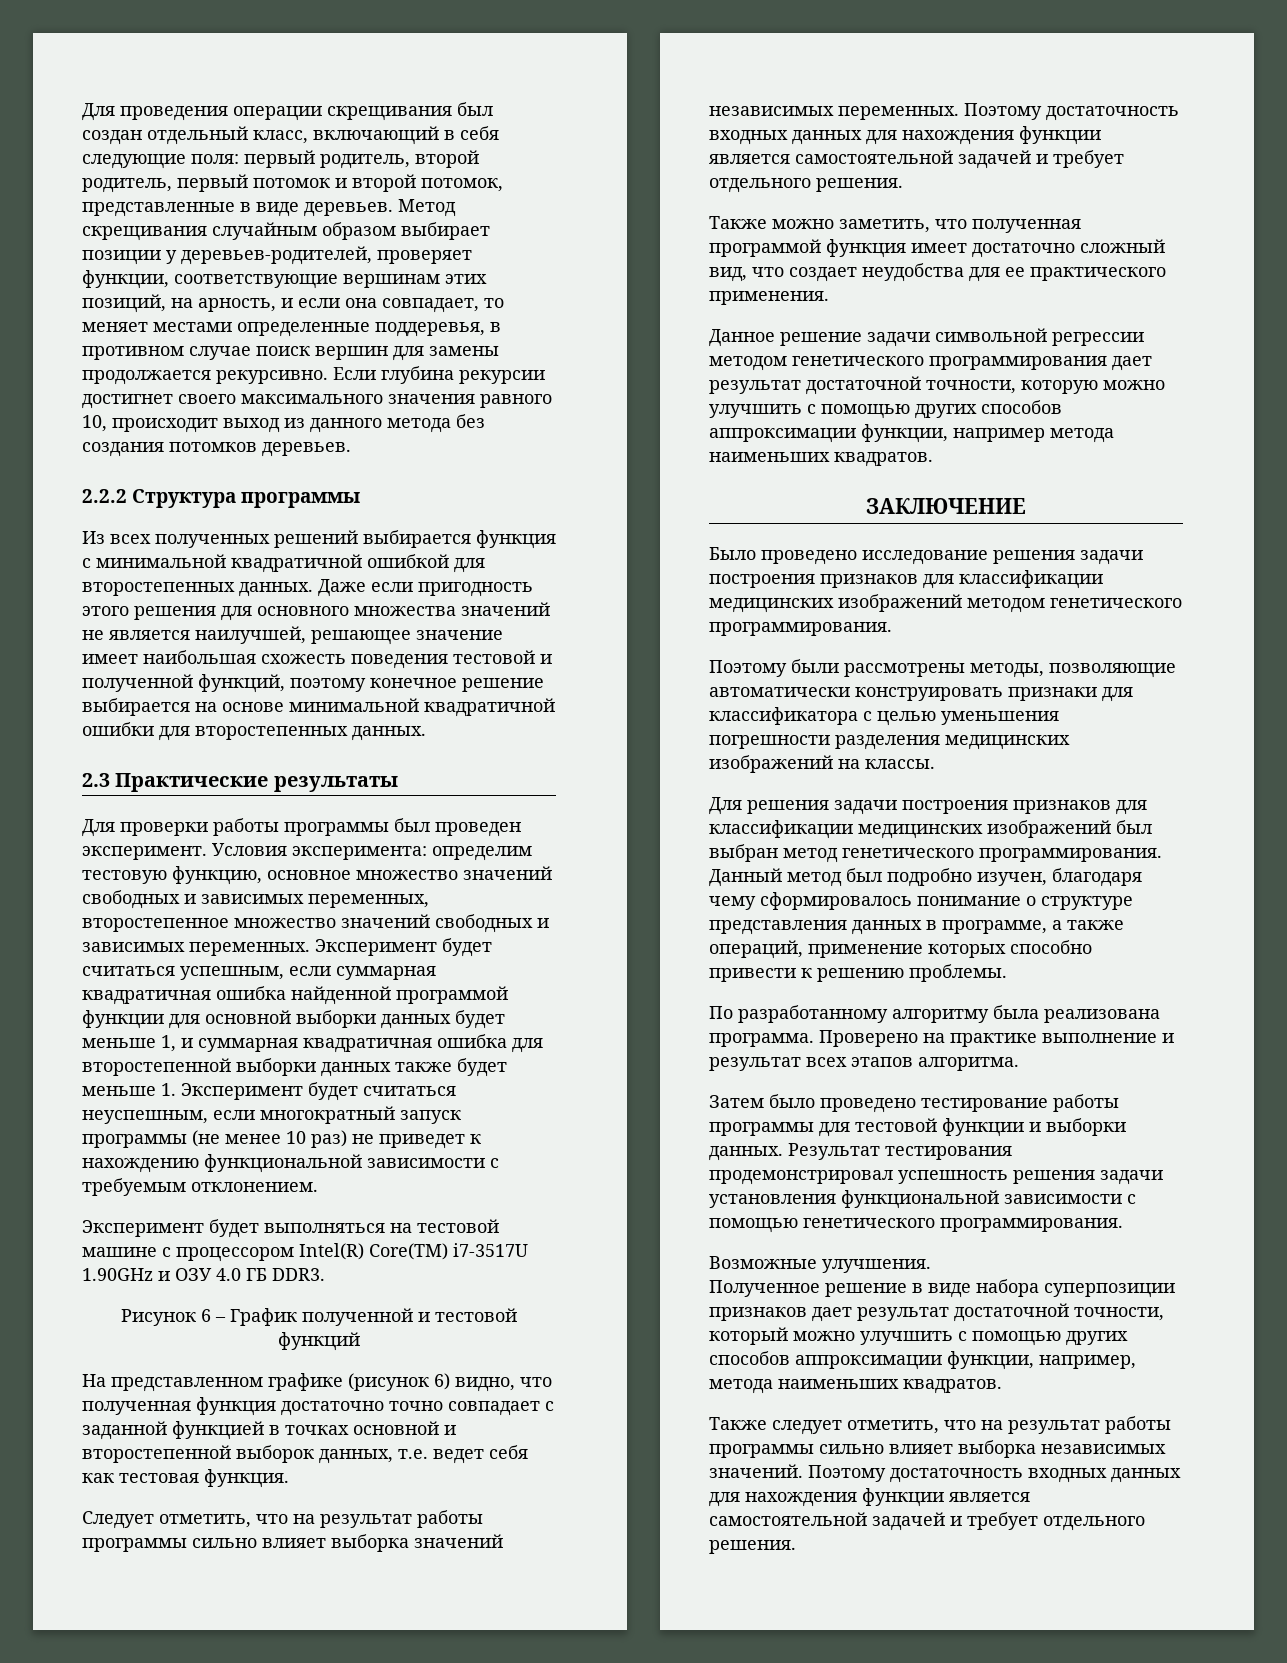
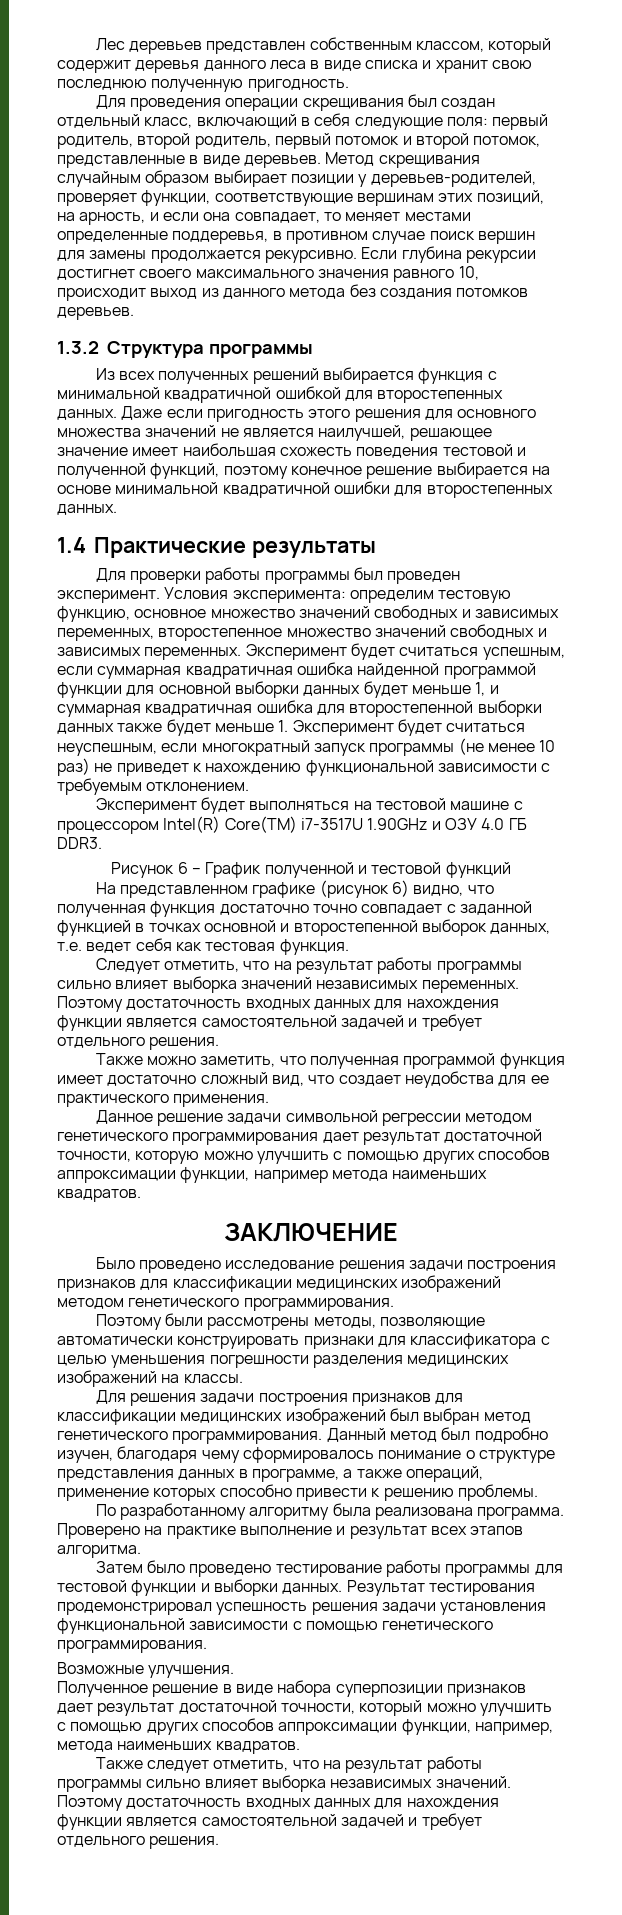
(82, 112) none -> [95,37,552,54] [57,60,532,73] [57,79,349,92] Лес деревьев представлен собственным классом, который содержит деревья данного леса в виде списка и хранит свою последнюю полученную пригодность. //
[82,489,127,503] 2.2.2 -> [57,341,99,354] 1.3.2
[82,773,110,787] 2.3 -> [57,537,86,553] 1.4

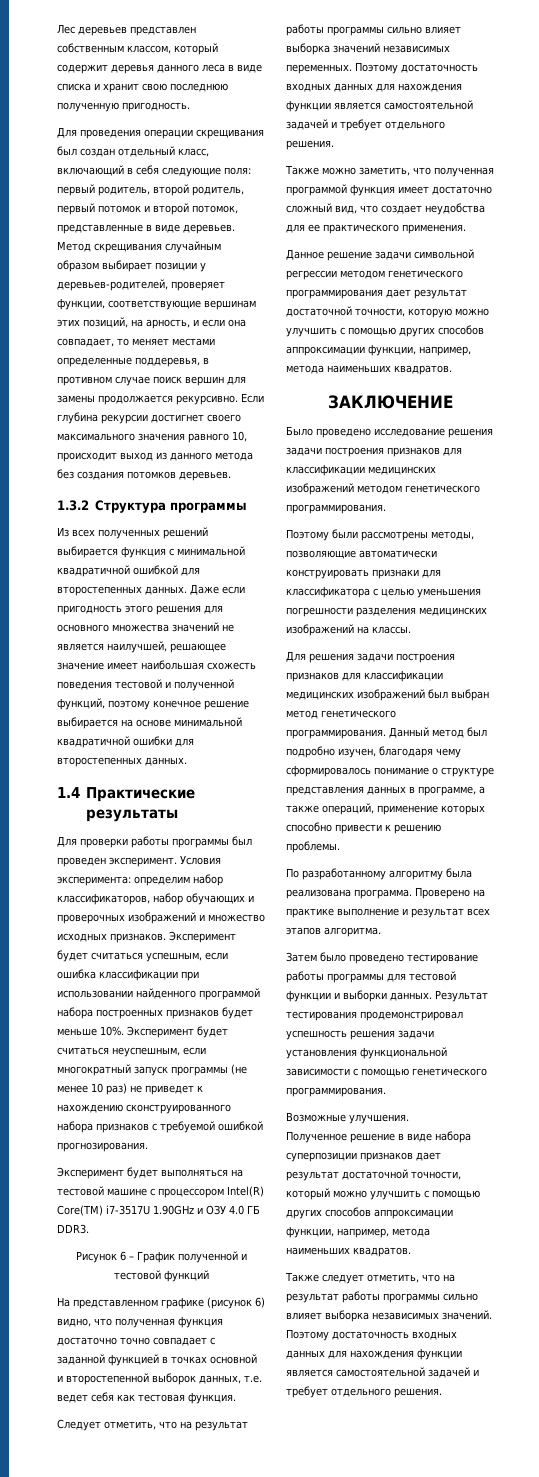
[438,590,512,603] [57,605,559,622] [57,624,547,641] [57,647,242,660] тестовую функцию, основное множество значений свободных и зависимых переменных, второстепенное множество значений свободных и зависимых переменных. -> [193,874,223,886] [57,893,254,905] [57,912,265,924] [57,933,166,943] набор классификаторов, набор обучающих и проверочных изображений и множество исходных признаков.
[97,662,536,679] [57,681,499,698] [57,700,542,717] [57,719,289,736] суммарная квадратичная ошибка найденной программой функции для основной выборки данных будет меньше 1, и суммарная квадратичная ошибка для второстепенной выборки данных также будет меньше 1. -> [57,969,199,981] [57,988,260,1000] [57,1007,253,1019] [57,1026,124,1036] ошибка классификации при использовании найденного программой набора построенных признаков будет меньше 10%.
[305,760,551,776] [57,778,250,795] функциональной зависимости с требуемым отклонением. -> [126,1104,231,1114] [57,1121,263,1133] [57,1142,148,1152] сконструированного набора признаков с требуемой ошибкой прогнозирования.
[253,1170,328,1183] например -> [419,346,471,356] например,

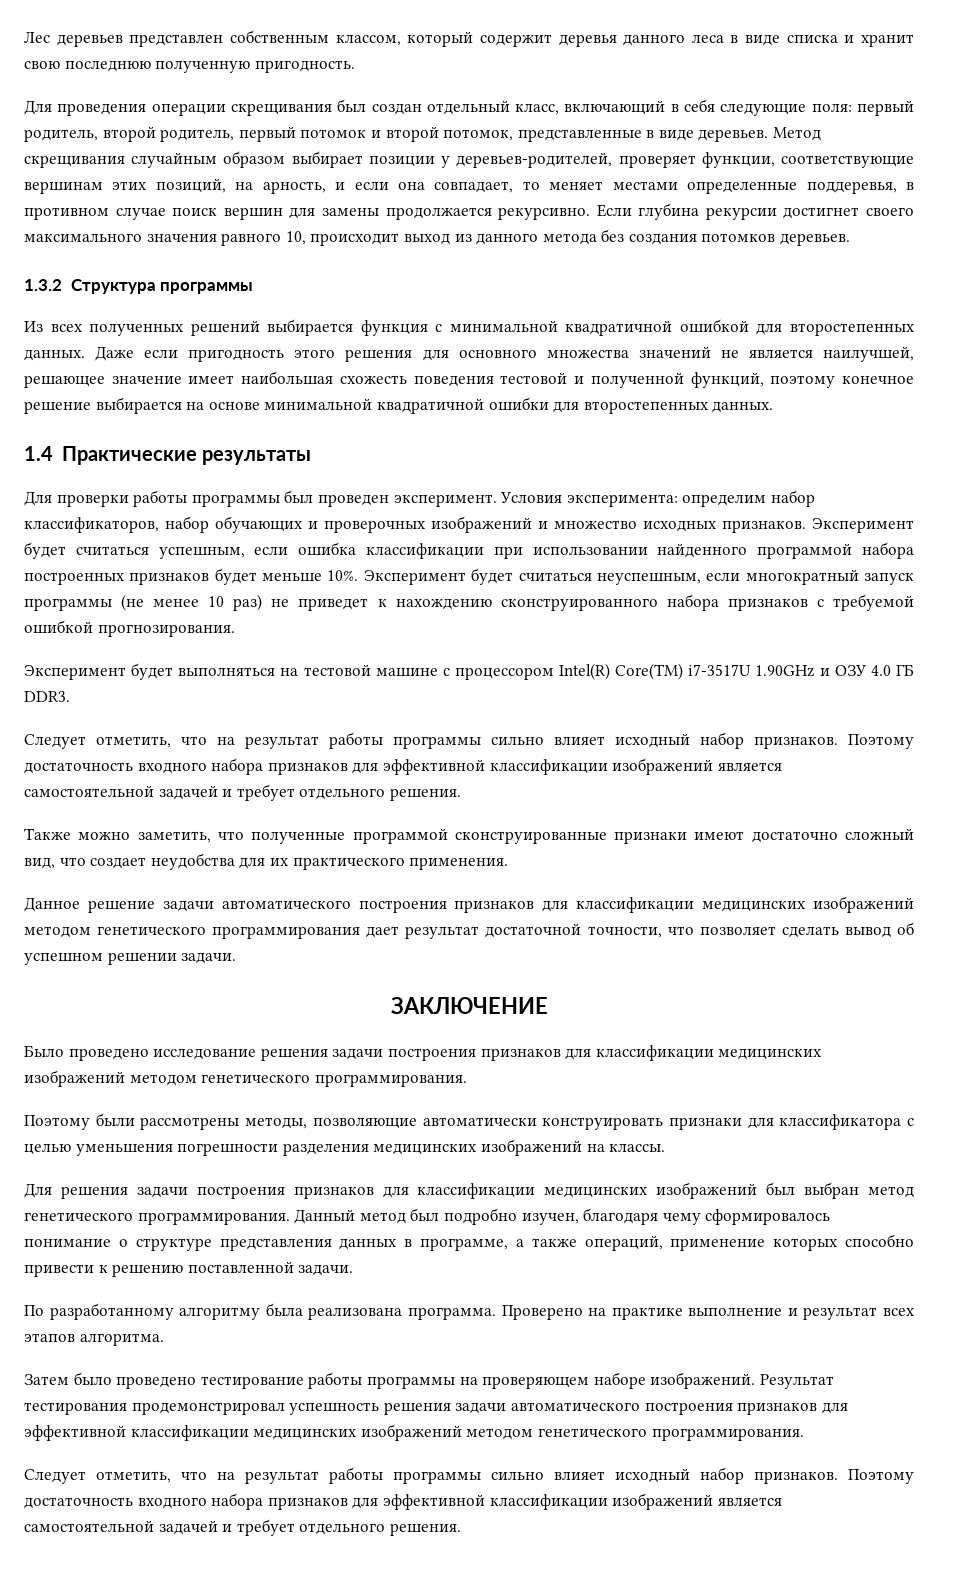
[75,1251,247,1263] [113,1270,209,1282] [57,1297,265,1309] [57,1316,223,1328] [57,1337,215,1346] [57,1354,257,1366] [57,1373,262,1385] [57,1392,236,1404] [57,1419,248,1431] [286,24,461,36] [286,43,450,55] [286,62,478,74] [286,83,462,92] [286,100,331,112] // Рисунок 6 – График полученной и тестовой функций // На представленном графике (рисунок 6) видно, что полученная функция достаточно точно совпадает с заданной функцией в точках основной и второстепенной выборок данных, т.е. ведет себя как тестовая функция. // Следует отметить, что на результат работы программы сильно влияет выборка значений независимых переменных. Поэтому достаточность входных данных для нахождения функции -> [24,732,914,749] [24,758,714,775] // Следует отметить, что на результат работы программы сильно влияет исходный набор признаков. Поэтому достаточность входного набора признаков для эффективной классификации изображений
[434,167,494,177] [286,184,429,196] полученная программой функция имеет -> [251,828,745,844] полученные программой сконструированные признаки имеют
[308,224,320,232] ее -> [269,858,289,866] их
[414,249,474,259] [286,270,337,280] символьной регрессии -> [221,896,914,913] автоматического построения признаков для классификации медицинских изображений
[408,308,489,318] [286,325,484,337] [286,344,471,356] [286,365,452,375] которую можно улучшить с помощью других способов аппроксимации функции, например, метода наименьших квадратов. -> [667,922,915,938] [24,952,237,965] что позволяет сделать вывод об успешном решении задачи.
[286,841,340,853] проблемы. -> [187,1261,354,1276] поставленной задачи.
[387,971,456,982] [286,990,432,1002] для тестовой функции и выборки данных. -> [459,1372,756,1389] на проверяющем наборе изображений.
[286,1047,447,1059] [286,1068,487,1077] [286,1087,386,1097] [286,1112,409,1124] [286,1131,471,1143] [286,1152,441,1162] [286,1169,461,1181] [286,1188,480,1200] [286,1207,453,1219] [286,1226,430,1238] [286,1247,411,1257] [285,1272,455,1284] [286,1291,478,1303] [286,1310,492,1322] [286,1329,457,1341] [286,1348,462,1360] установления функциональной зависимости с помощью генетического программирования. // Возможные улучшения. // Полученное решение в виде набора суперпозиции признаков дает результат достаточной точности, который можно улучшить с помощью других способов аппроксимации функции, например, метода наименьших квадратов. // Также следует отметить, что на результат работы программы сильно влияет выборка независимых значений. Поэтому достаточность входных данных для нахождения функции -> [510,1402,848,1415] [24,1424,804,1441] [24,1467,914,1484] [24,1493,714,1510] автоматического построения признаков для эффективной классификации медицинских изображений методом генетического программирования. // Следует отметить, что на результат работы программы сильно влияет исходный набор признаков. Поэтому достаточность входного набора признаков для эффективной классификации изображений

